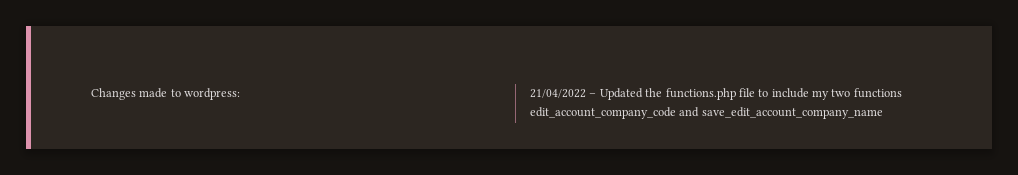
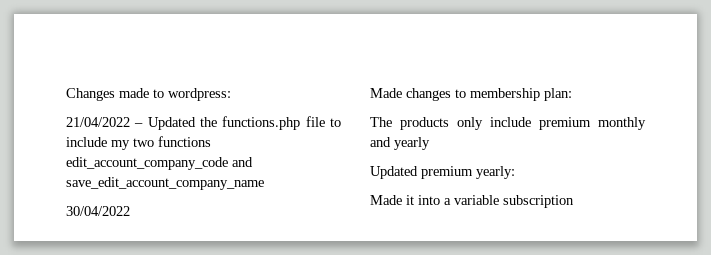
(883, 113) none -> [66,206,130,216] [370,88,572,101] [370,117,646,130] [370,137,430,150] [370,166,515,179] [370,195,574,208] // 30/04/2022 // Made changes to membership plan: // The products only include premium monthly and yearly // Updated premium yearly: // Made it into a variable subscription

